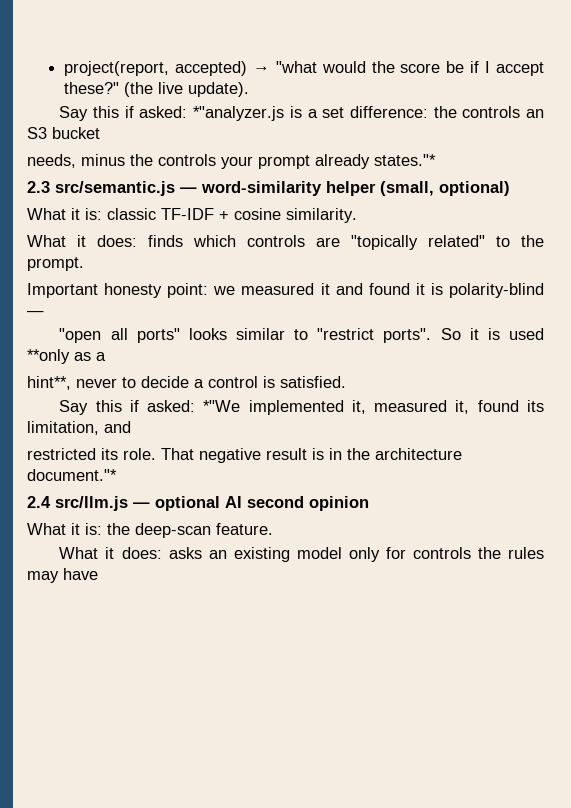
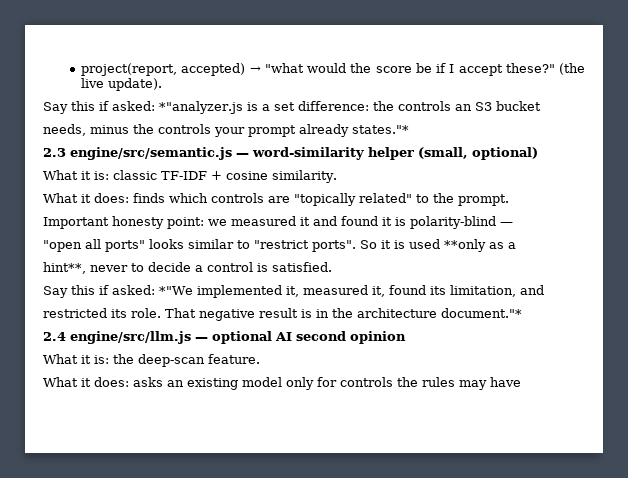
[55,181,175,196] src/semantic.js -> [70,147,232,160] engine/src/semantic.js
[55,496,128,511] src/llm.js -> [70,331,191,344] engine/src/llm.js

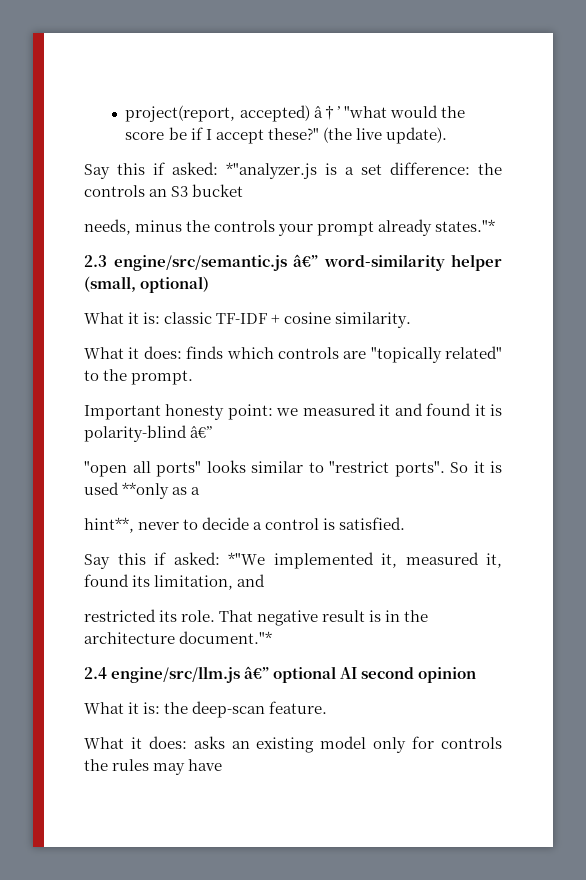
[249,66,261,73] → -> [313,105,340,120] â†’
[236,153,249,157] — -> [293,254,318,267] â€”
[500,222,513,226] — -> [190,426,213,438] â€”
[195,337,208,341] — -> [244,666,270,679] â€”

